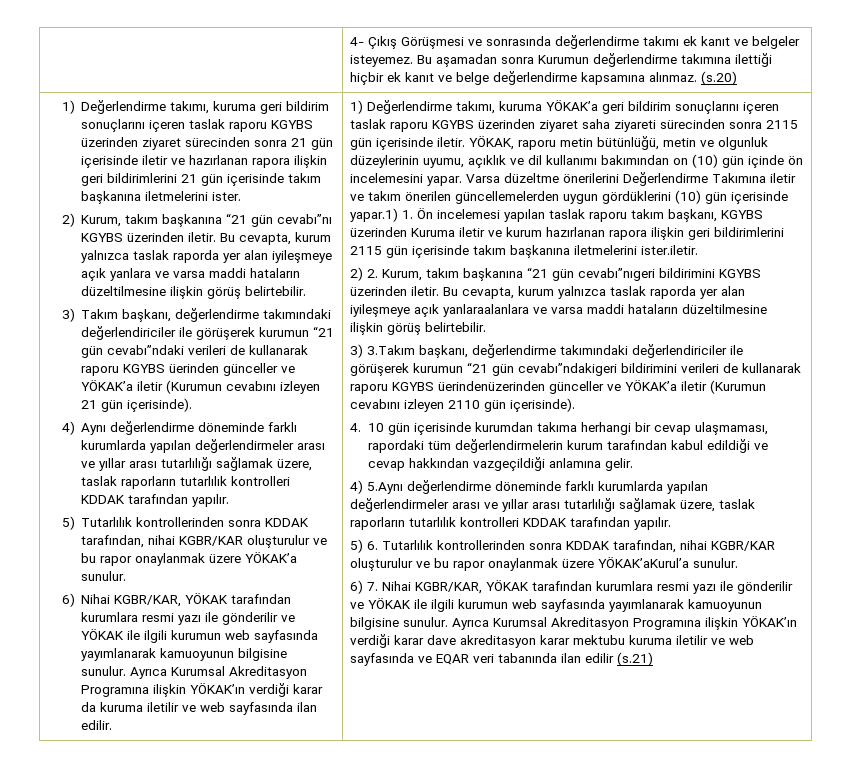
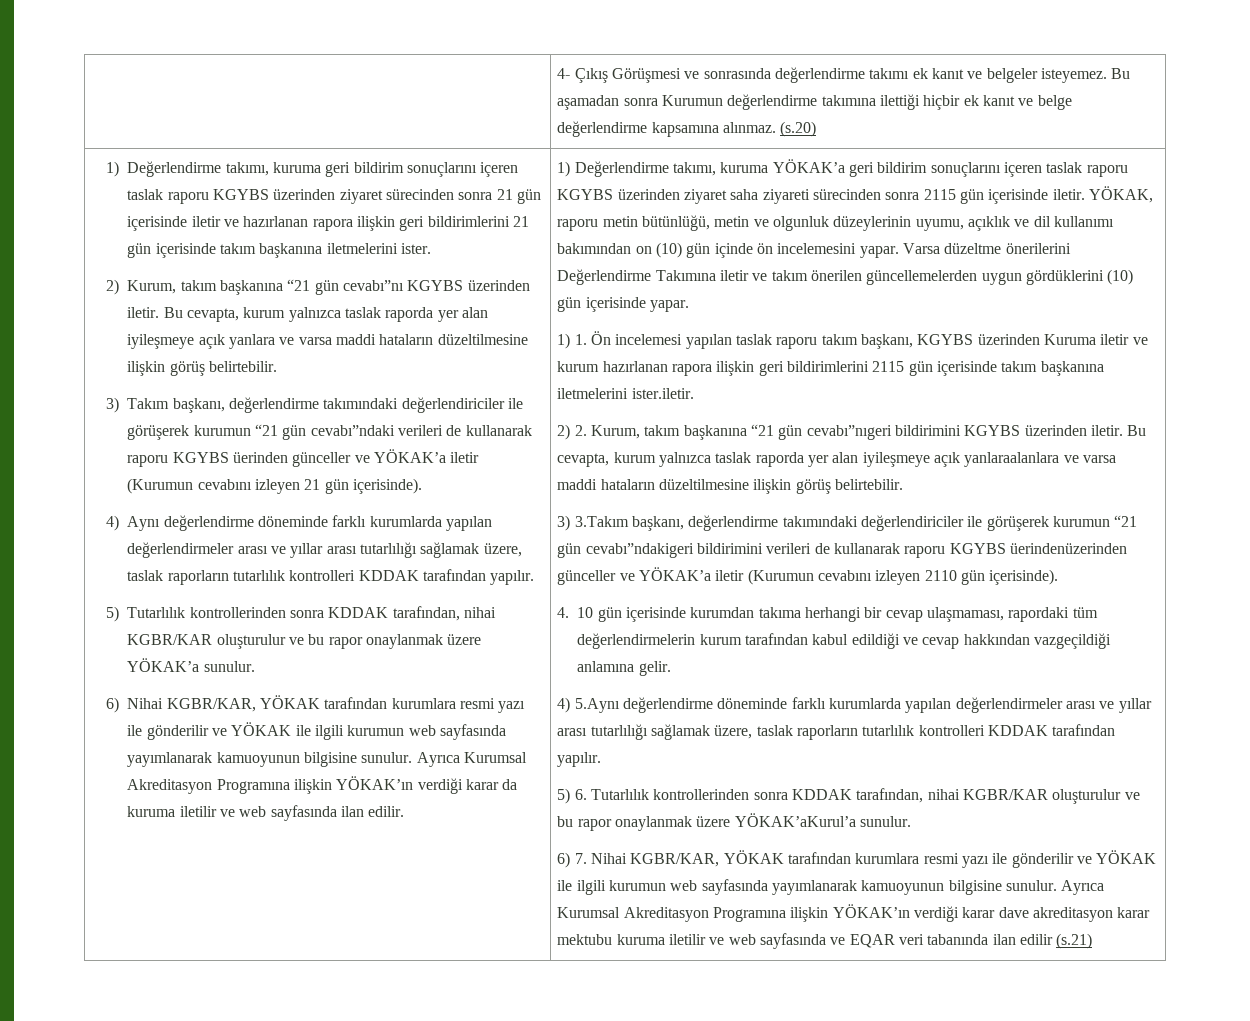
[350,208,399,222] yapar.1) -> [650,300,690,312] [557,333,571,349] yapar. // 1)

